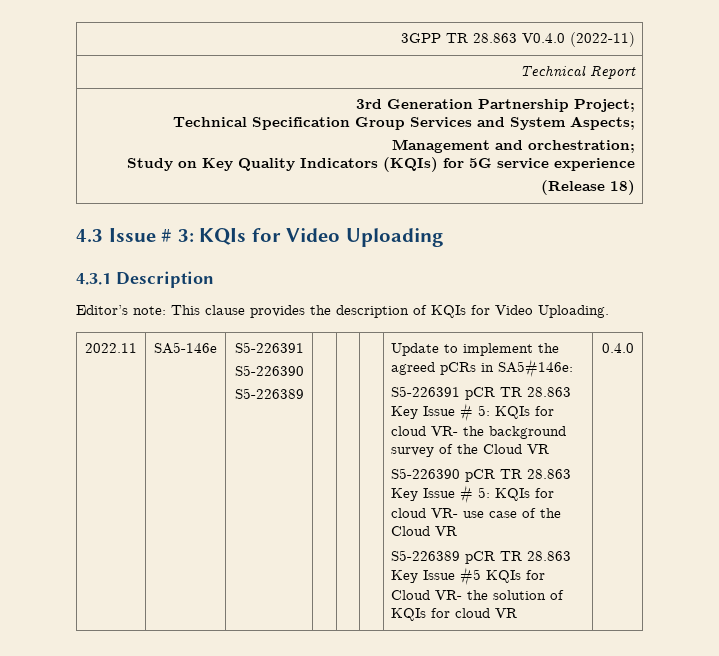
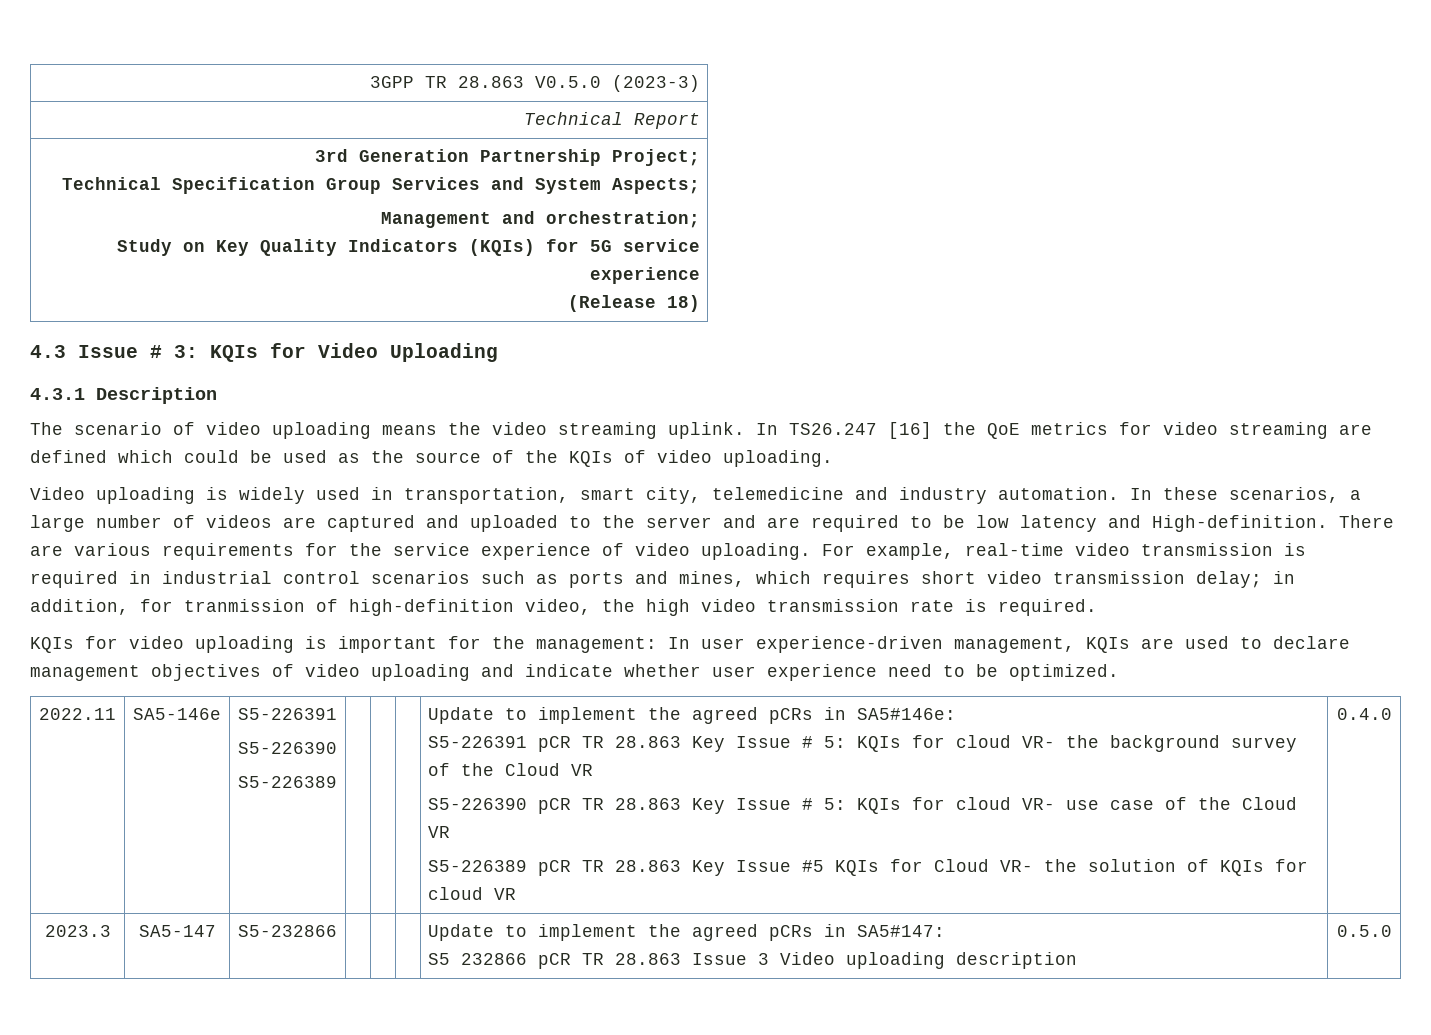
[521,32,635,47] V0.4.0 (2022-11) -> [534,75,700,92] V0.5.0 (2023-3)
[76,305,609,318] Editor’s note: This clause provides the description of KQIs for Video Uploading. -> [30,422,1372,439] [30,450,833,467] [30,487,1361,504] [30,515,1394,532] [30,543,1306,560] [30,571,1295,588] [30,599,1097,616] [30,636,1350,653] [30,664,1119,681] The scenario of video uploading means the video streaming uplink. In TS26.247 [16] the QoE metrics for video streaming are defined which could be used as the source of the KQIs of video uploading. // Video uploading is widely used in transportation, smart city, telemedicine and industry automation. In these scenarios, a large number of videos are captured and uploaded to the server and are required to be low latency and High-definition. There are various requirements for the service experience of video uploading. For example, real-time video transmission is required in industrial control scenarios such as ports and mines, which requires short video transmission delay; in addition, for tranmission of high-definition video, the high video transmission rate is required. // KQIs for video uploading is important for the management: In user experience-driven management, KQIs are used to declare management objectives of video uploading and indicate whether user experience need to be optimized.
(634, 348) none -> [44,925,111,937] [138,925,216,937] [238,925,337,937] [428,924,946,941] [428,952,1078,969] [1336,925,1392,937] // 2023.3 | SA5-147 | S5-232866 | | | | Update to implement the agreed pCRs in SA5#147: // S5 232866 pCR TR 28.863 Issue 3 Video uploading description | 0.5.0

